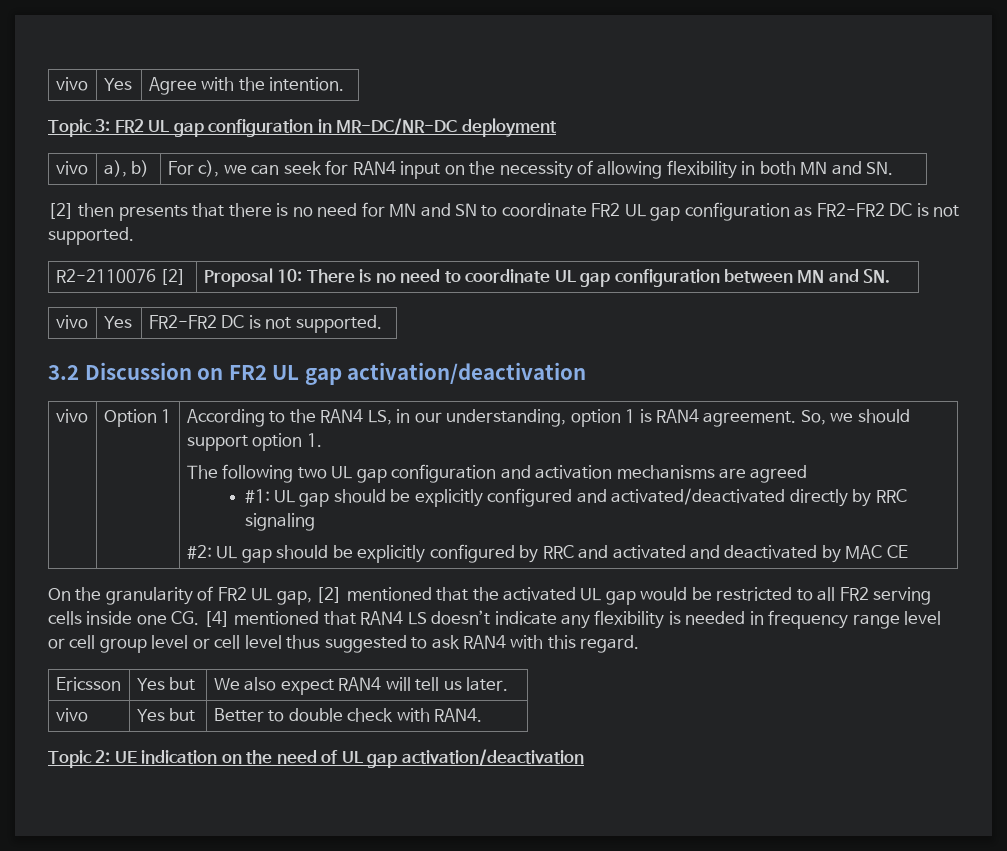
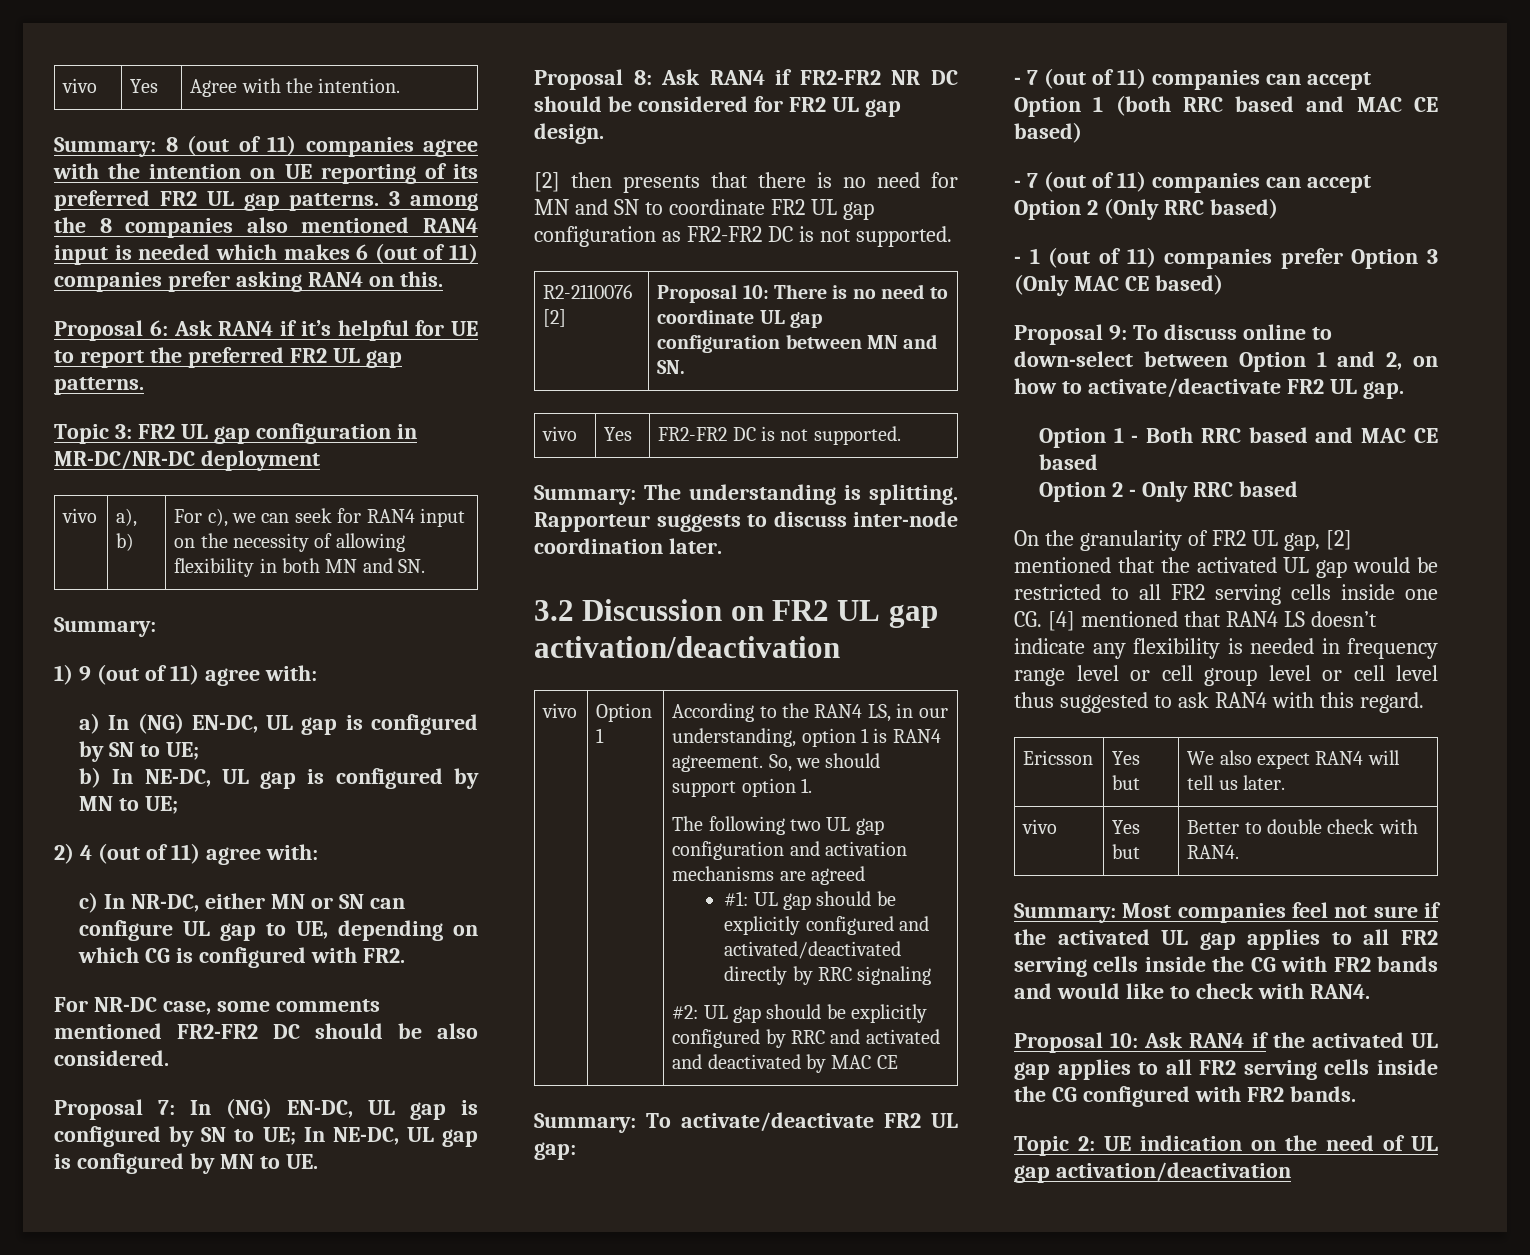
(345, 84) none -> [54,135,478,157] [53,163,479,184] [54,190,478,211] [54,217,478,238] [54,243,478,265] [54,271,443,292] [54,320,478,341] [54,347,402,368] [54,377,144,395] // Summary: 8 (out of 11) companies agree with the intention on UE reporting of its preferred FR2 UL gap patterns. 3 among the 8 companies also mentioned RAN4 input is needed which makes 6 (out of 11) companies prefer asking RAN4 on this. // Proposal 6: Ask RAN4 if it’s helpful for UE to report the preferred FR2 UL gap patterns.
(894, 168) none -> [54,617,156,637] [54,664,317,686] [78,713,479,735] [78,741,199,762] [78,767,480,789] [78,796,178,814] [54,843,318,865] [78,892,405,913] [78,920,478,941] [77,947,405,968] [54,997,380,1015] [54,1023,478,1039] [54,1050,169,1066] [54,1098,478,1120] [54,1126,478,1147] [54,1153,318,1174] [534,69,958,90] [534,96,901,117] [534,123,604,144] // Summary: // 1) 9 (out of 11) agree with: // a) In (NG) EN-DC, UL gap is configured by SN to UE; // b) In NE-DC, UL gap is configured by MN to UE; // 2) 4 (out of 11) agree with: // c) In NR-DC, either MN or SN can configure UL gap to UE, depending on which CG is configured with FR2. // For NR-DC case, some comments mentioned FR2-FR2 DC should be also considered. // Proposal 7: In (NG) EN-DC, UL gap is configured by SN to UE; In NE-DC, UL gap is configured by MN to UE. // Proposal 8: Ask RAN4 if FR2-FR2 NR DC should be considered for FR2 UL gap design.
(382, 324) none -> [534,484,958,505] [534,511,958,532] [534,538,722,554] // Summary: The understanding is splitting. Rapporteur suggests to discuss inter-node coordination later.
(908, 551) none -> [534,1112,958,1133] [534,1142,576,1160] [1014,68,1371,90] [1014,95,1438,117] [1014,122,1082,143] [1014,171,1371,193] [1014,198,1278,220] [1014,247,1438,269] [1014,274,1223,296] [1014,324,1332,345] [1014,351,1438,372] [1014,378,1404,399] [1038,427,1438,448] [1038,454,1098,470] [1038,481,1298,502] // Summary: To activate/deactivate FR2 UL gap: // - 7 (out of 11) companies can accept Option 1 (both RRC based and MAC CE based) // - 7 (out of 11) companies can accept Option 2 (Only RRC based) // - 1 (out of 11) companies prefer Option 3 (Only MAC CE based) // Proposal 9: To discuss online to down-select between Option 1 and 2, on how to activate/deactivate FR2 UL gap. // Option 1 - Both RRC based and MAC CE based // Option 2 - Only RRC based
(483, 715) none -> [1014,902,1441,923] [1014,929,1438,950] [1014,956,1438,977] [1014,983,1370,999] [1014,1032,1438,1053] [1014,1059,1438,1080] [1014,1086,1356,1107] // Summary: Most companies feel not sure if the activated UL gap applies to all FR2 serving cells inside the CG with FR2 bands and would like to check with RAN4. // Proposal 10: Ask RAN4 if the activated UL gap applies to all FR2 serving cells inside the CG configured with FR2 bands.

